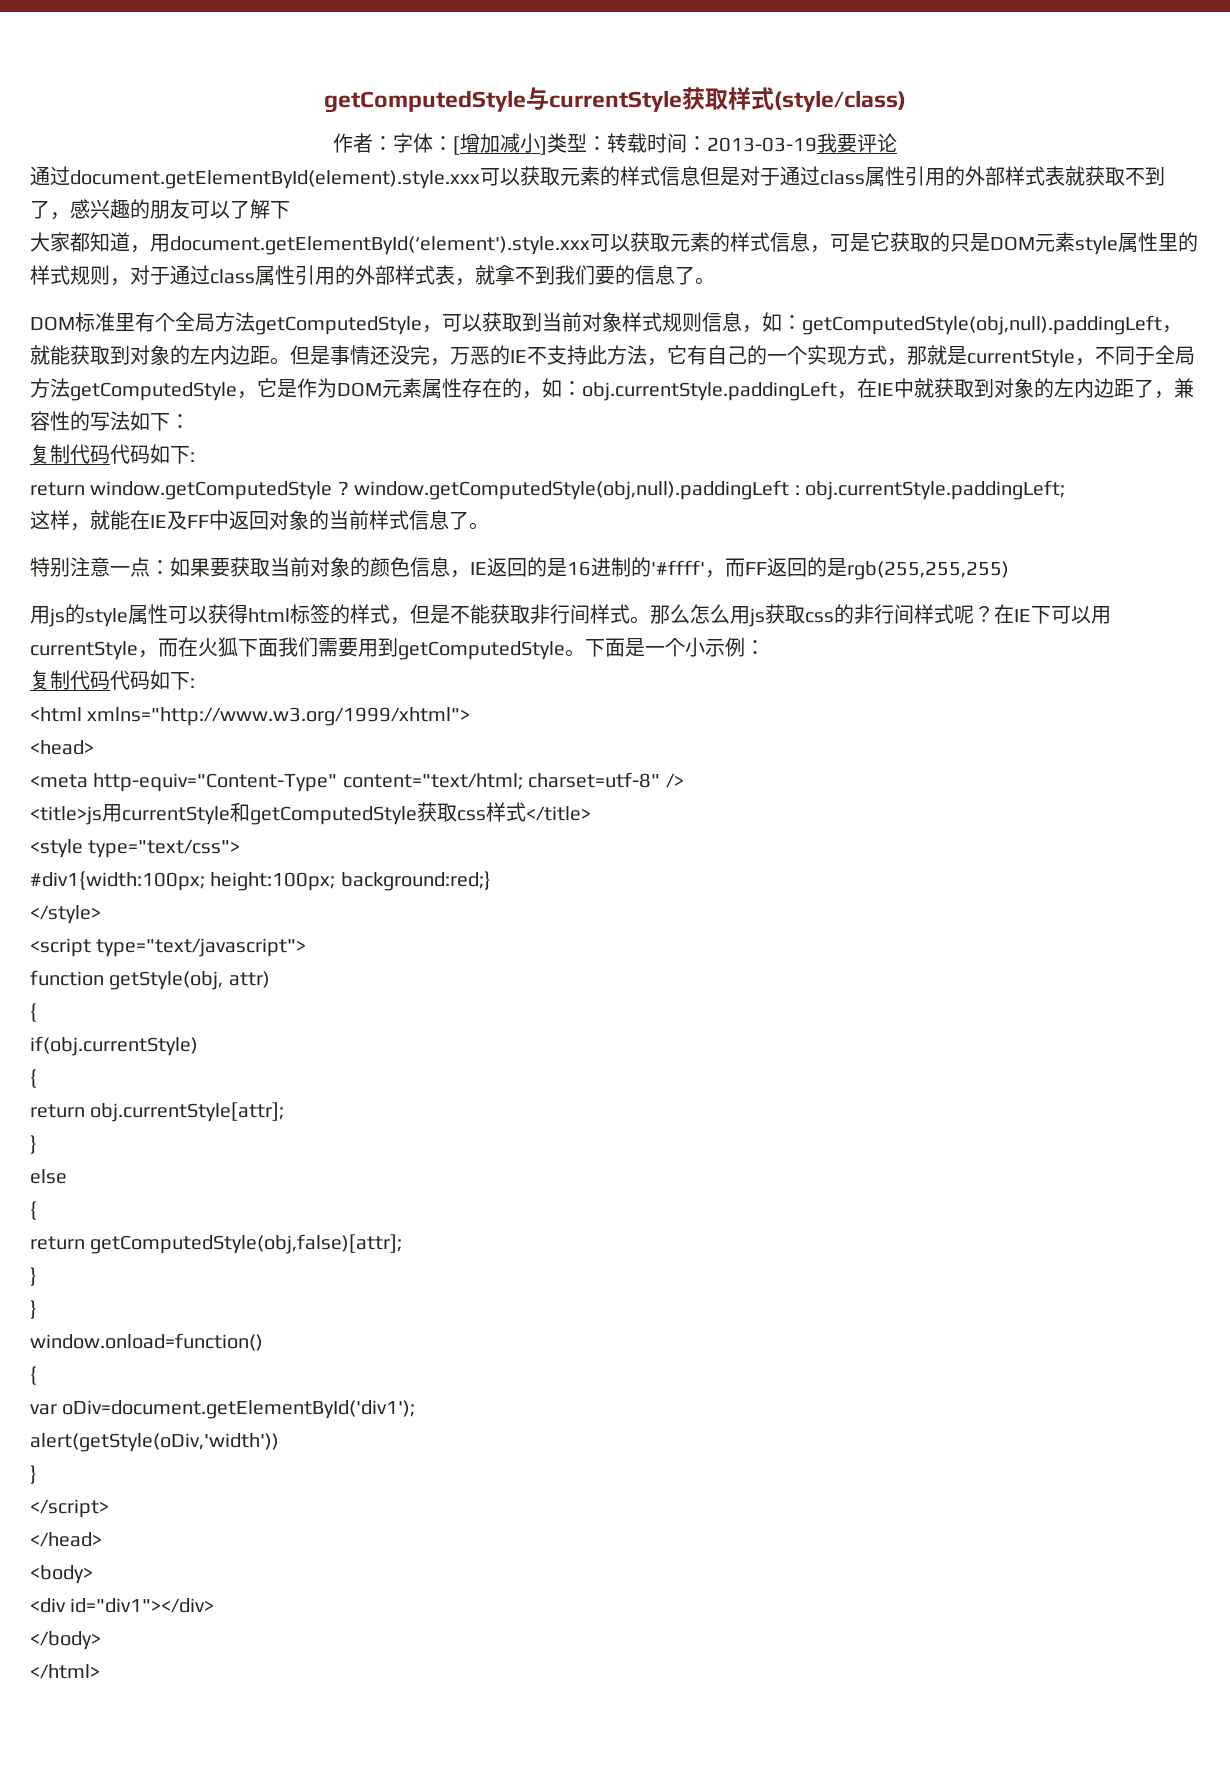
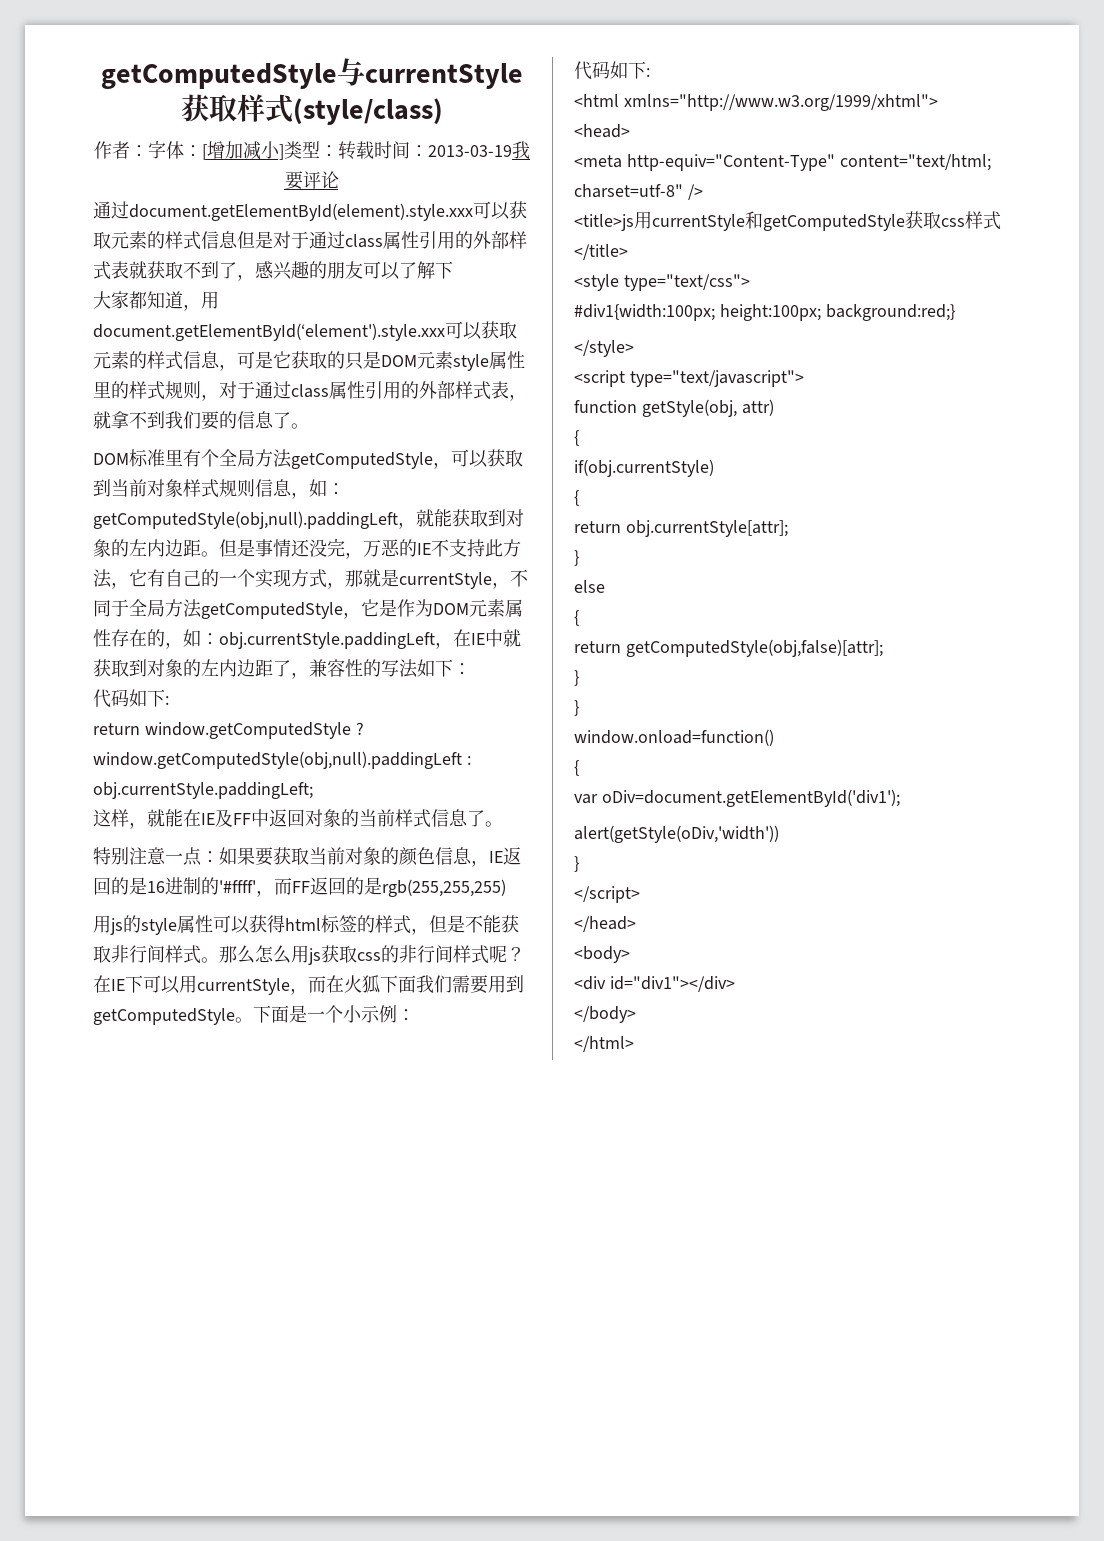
[30,444,110,464] 复制代码 -> (471, 669) none
[30,670,110,690] 复制代码 -> (415, 1015) none

